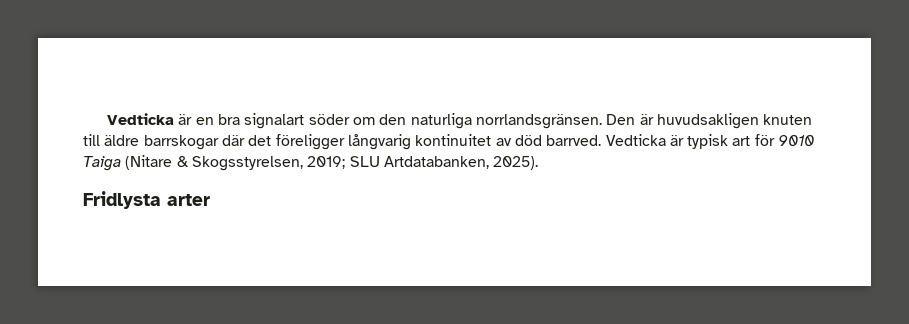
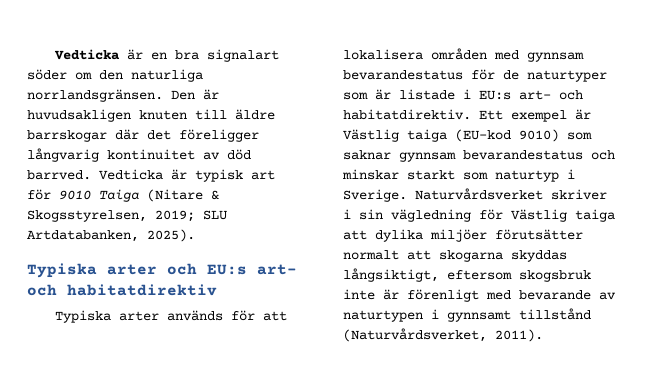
[83,191,210,209] Fridlysta arter -> [27,263,297,278] [27,284,217,296] [54,310,287,323] [343,48,584,62] [343,69,607,82] [343,89,583,100] [343,109,591,122] [343,129,592,142] [343,150,615,162] [342,169,575,182] [343,188,607,202] [343,209,615,222] [343,229,583,242] [343,250,567,262] [343,268,591,282] [343,289,616,302] [343,308,591,322] [343,328,543,342] Typiska arter och EU:s art- och habitatdirektiv // Typiska arter används för att lokalisera områden med gynnsam bevarandestatus för de naturtyper som är listade i EU:s art- och habitatdirektiv. Ett exempel är Västlig taiga (EU-kod 9010) som saknar gynnsam bevarandestatus och minskar starkt som naturtyp i Sverige. Naturvårdsverket skriver i sin vägledning för Västlig taiga att dylika miljöer förutsätter normalt att skogarna skyddas långsiktigt, eftersom skogsbruk inte är förenligt med bevarande av naturtypen i gynnsamt tillstånd (Naturvårdsverket, 2011).

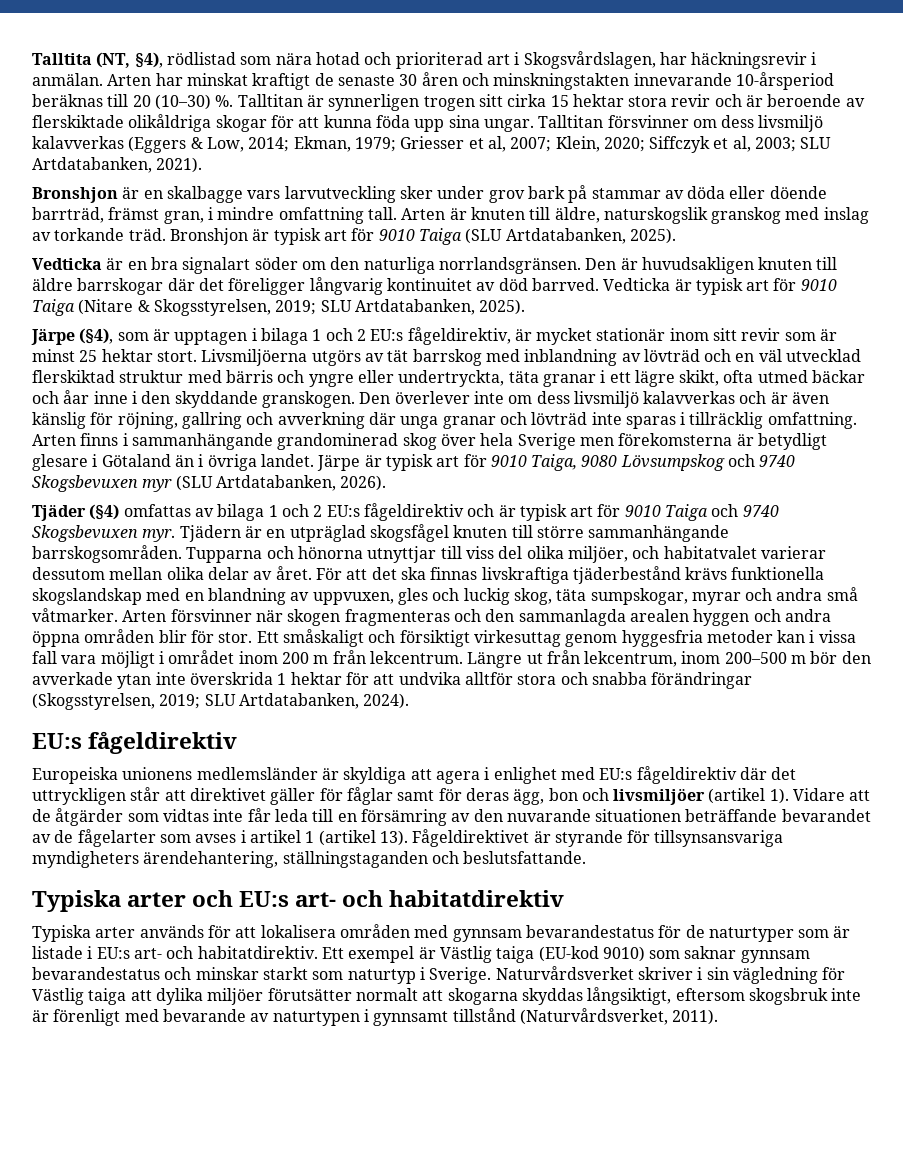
(53, 54) none -> [32,51,817,69] [32,72,834,90] [32,94,865,111] [32,114,824,132] [32,136,832,153] [32,157,203,173] [32,185,827,203] [32,207,869,224] [32,228,676,245] Talltita (NT, §4), rödlistad som nära hotad och prioriterad art i Skogsvårdslagen, har häckningsrevir i anmälan. Arten har minskat kraftigt de senaste 30 åren och minskningstakten innevarande 10-årsperiod beräknas till 20 (10–30) %. Talltitan är synnerligen trogen sitt cirka 15 hektar stora revir och är beroende av flerskiktade olikåldriga skogar för att kunna föda upp sina ungar. Talltitan försvinner om dess livsmiljö kalavverkas (Eggers & Low, 2014; Ekman, 1979; Griesser et al, 2007; Klein, 2020; Siffczyk et al, 2003; SLU Artdatabanken, 2021). // Bronshjon är en skalbagge vars larvutveckling sker under grov bark på stammar av döda eller döende barrträd, främst gran, i mindre omfattning tall. Arten är knuten till äldre, naturskogslik granskog med inslag av torkande träd. Bronshjon är typisk art för 9010 Taiga (SLU Artdatabanken, 2025). //
(195, 235) none -> [31,327,838,345] [32,349,862,366] [32,370,866,387] [32,390,830,408] [32,412,857,429] [32,433,827,450] [32,454,796,471] [32,475,387,492] [32,503,779,521] [32,524,730,542] [32,545,826,563] [32,566,825,584] [32,587,858,605] [32,608,831,626] [32,629,856,647] [32,650,871,668] [32,672,753,689] [32,693,410,710] [32,731,238,754] [32,766,797,784] [32,787,871,805] [32,808,871,826] [32,829,784,847] [32,851,587,868] // Järpe (§4), som är upptagen i bilaga 1 och 2 EU:s fågeldirektiv, är mycket stationär inom sitt revir som är minst 25 hektar stort. Livsmiljöerna utgörs av tät barrskog med inblandning av lövträd och en väl utvecklad flerskiktad struktur med bärris och yngre eller undertryckta, täta granar i ett lägre skikt, ofta utmed bäckar och åar inne i den skyddande granskogen. Den överlever inte om dess livsmiljö kalavverkas och är även känslig för röjning, gallring och avverkning där unga granar och lövträd inte sparas i tillräcklig omfattning. Arten finns i sammanhängande grandominerad skog över hela Sverige men förekomsterna är betydligt glesare i Götaland än i övriga landet. Järpe är typisk art för 9010 Taiga, 9080 Lövsumpskog och 9740 Skogsbevuxen myr (SLU Artdatabanken, 2026). // Tjäder (§4) omfattas av bilaga 1 och 2 EU:s fågeldirektiv och är typisk art för 9010 Taiga och 9740 Skogsbevuxen myr. Tjädern är en utpräglad skogsfågel knuten till större sammanhängande barrskogsområden. Tupparna och hönorna utnyttjar till viss del olika miljöer, och habitatvalet varierar dessutom mellan olika delar av året. För att det ska finnas livskraftiga tjäderbestånd krävs funktionella skogslandskap med en blandning av uppvuxen, gles och luckig skog, täta sumpskogar, myrar och andra små våtmarker. Arten försvinner när skogen fragmenteras och den sammanlagda arealen hyggen och andra öppna områden blir för stor. Ett småskaligt och försiktigt virkesuttag genom hyggesfria metoder kan i vissa fall vara möjligt i området inom 200 m från lekcentrum. Längre ut från lekcentrum, inom 200–500 m bör den avverkade ytan inte överskrida 1 hektar för att undvika alltför stora och snabba förändringar (Skogsstyrelsen, 2019; SLU Artdatabanken, 2024). // EU:s fågeldirektiv // Europeiska unionens medlemsländer är skyldiga att agera i enlighet med EU:s fågeldirektiv där det uttryckligen står att direktivet gäller för fåglar samt för deras ägg, bon och livsmiljöer (artikel 1). Vidare att de åtgärder som vidtas inte får leda till en försämring av den nuvarande situationen beträffande bevarandet av de fågelarter som avses i artikel 1 (artikel 13). Fågeldirektivet är styrande för tillsynsansvariga myndigheters ärendehantering, ställningstaganden och beslutsfattande.

